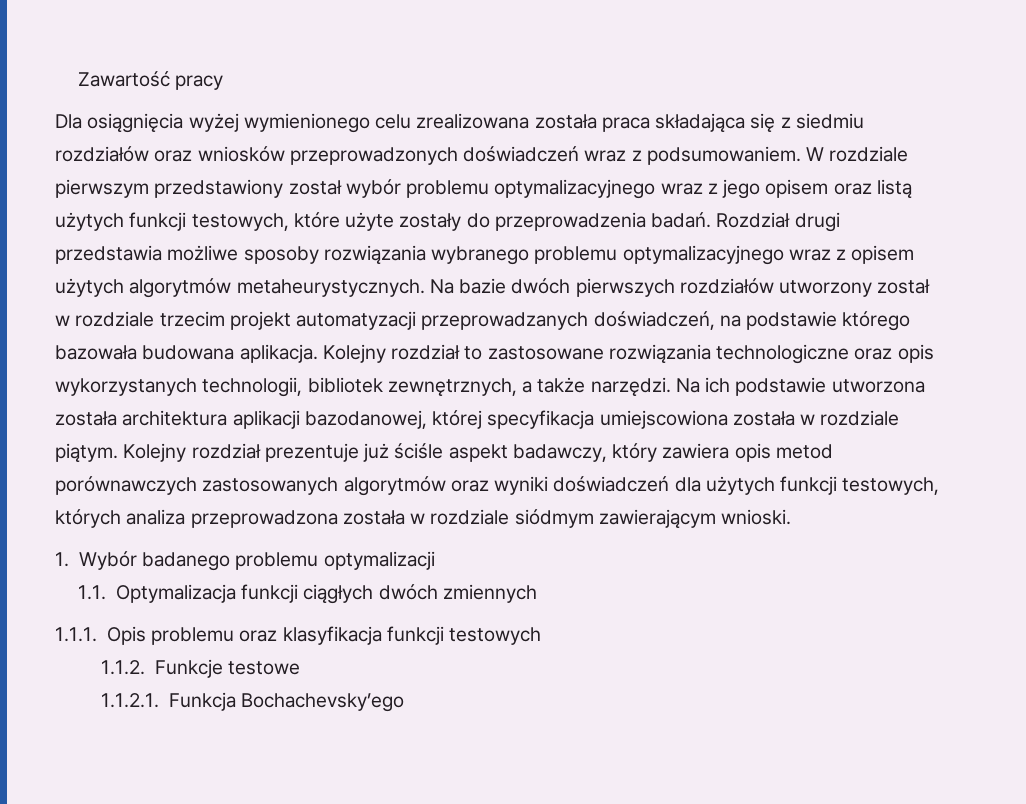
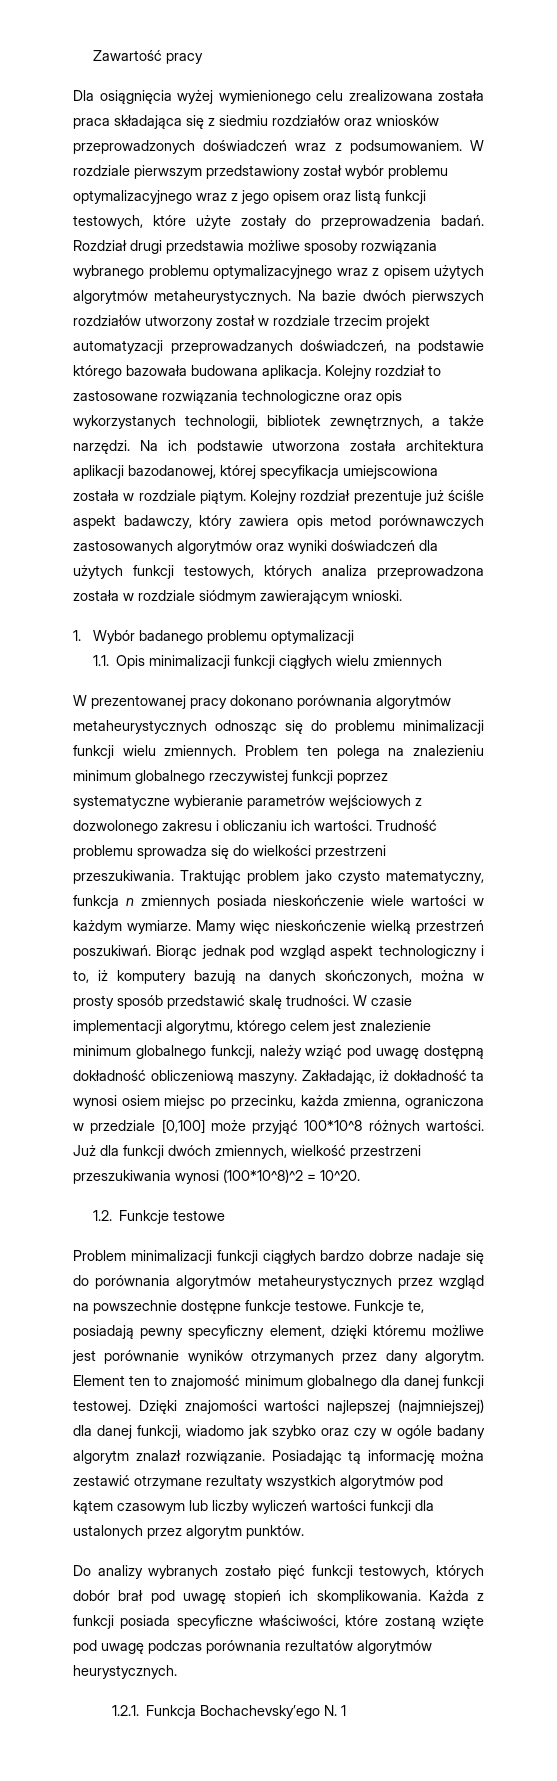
[55,212,124,231] użytych -> (381, 197) none
[115,584,438,604] Optymalizacja funkcji ciągłych dwóch -> [115,655,369,669] Opis minimalizacji funkcji ciągłych wielu
[55,626,542,645] [101,659,301,678] [101,692,405,712] 1.1.1. Opis problemu oraz klasyfikacja funkcji testowych // 1.1.2. Funkcje testowe // 1.1.2.1. Funkcja Bochachevsky’ego -> [73,695,451,709] [73,720,484,734] [73,745,485,759] [73,770,388,784] [73,795,422,809] [73,820,437,834] [73,845,386,859] [73,870,484,884] [73,895,484,909] [73,920,484,934] [73,945,484,959] [73,970,484,984] [73,995,412,1009] [73,1020,431,1034] [73,1045,484,1059] [73,1070,484,1084] [73,1095,485,1109] [73,1119,484,1134] [73,1145,421,1159] [73,1169,360,1184] [92,1210,225,1224] [73,1250,484,1264] [73,1275,484,1289] [73,1300,424,1314] [73,1325,485,1339] [72,1350,484,1364] [73,1375,484,1389] [73,1399,485,1414] [73,1425,485,1439] [73,1450,484,1464] [73,1475,443,1489] [73,1500,434,1514] [73,1525,304,1539] [73,1565,485,1579] [73,1590,484,1604] [73,1615,484,1629] [73,1640,432,1654] [73,1665,177,1679] [111,1705,347,1719] W prezentowanej pracy dokonano porównania algorytmów metaheurystycznych odnosząc się do problemu minimalizacji funkcji wielu zmiennych. Problem ten polega na znalezieniu minimum globalnego rzeczywistej funkcji poprzez systematyczne wybieranie parametrów wejściowych z dozwolonego zakresu i obliczaniu ich wartości. Trudność problemu sprowadza się do wielkości przestrzeni przeszukiwania. Traktując problem jako czysto matematyczny, funkcja n zmiennych posiada nieskończenie wiele wartości w każdym wymiarze. Mamy więc nieskończenie wielką przestrzeń poszukiwań. Biorąc jednak pod wzgląd aspekt technologiczny i to, iż komputery bazują na danych skończonych, można w prosty sposób przedstawić skalę trudności. W czasie implementacji algorytmu, którego celem jest znalezienie minimum globalnego funkcji, należy wziąć pod uwagę dostępną dokładność obliczeniową maszyny. Zakładając, iż dokładność ta wynosi osiem miejsc po przecinku, każda zmienna, ograniczona w przedziale [0,100] może przyjąć 100*10^8 różnych wartości. Już dla funkcji dwóch zmiennych, wielkość przestrzeni przeszukiwania wynosi (100*10^8)^2 = 10^20. // 1.2. Funkcje testowe // Problem minimalizacji funkcji ciągłych bardzo dobrze nadaje się do porównania algorytmów metaheurystycznych przez wzgląd na powszechnie dostępne funkcje testowe. Funkcje te, posiadają pewny specyficzny element, dzięki któremu możliwe jest porównanie wyników otrzymanych przez dany algorytm. Element ten to znajomość minimum globalnego dla danej funkcji testowej. Dzięki znajomości wartości najlepszej (najmniejszej) dla danej funkcji, wiadomo jak szybko oraz czy w ogóle badany algorytm znalazł rozwiązanie. Posiadając tą informację można zestawić otrzymane rezultaty wszystkich algorytmów pod kątem czasowym lub liczby wyliczeń wartości funkcji dla ustalonych przez algorytm punktów. // Do analizy wybranych zostało pięć funkcji testowych, których dobór brał pod uwagę stopień ich skomplikowania. Każda z funkcji posiada specyficzne właściwości, które zostaną wzięte pod uwagę podczas porównania rezultatów algorytmów heurystycznych. // 1.2.1. Funkcja Bochachevsky’ego N. 1

